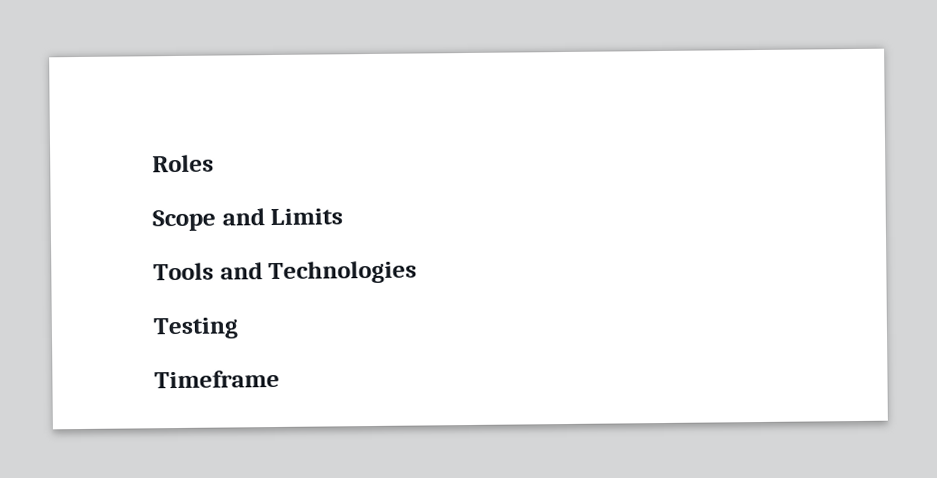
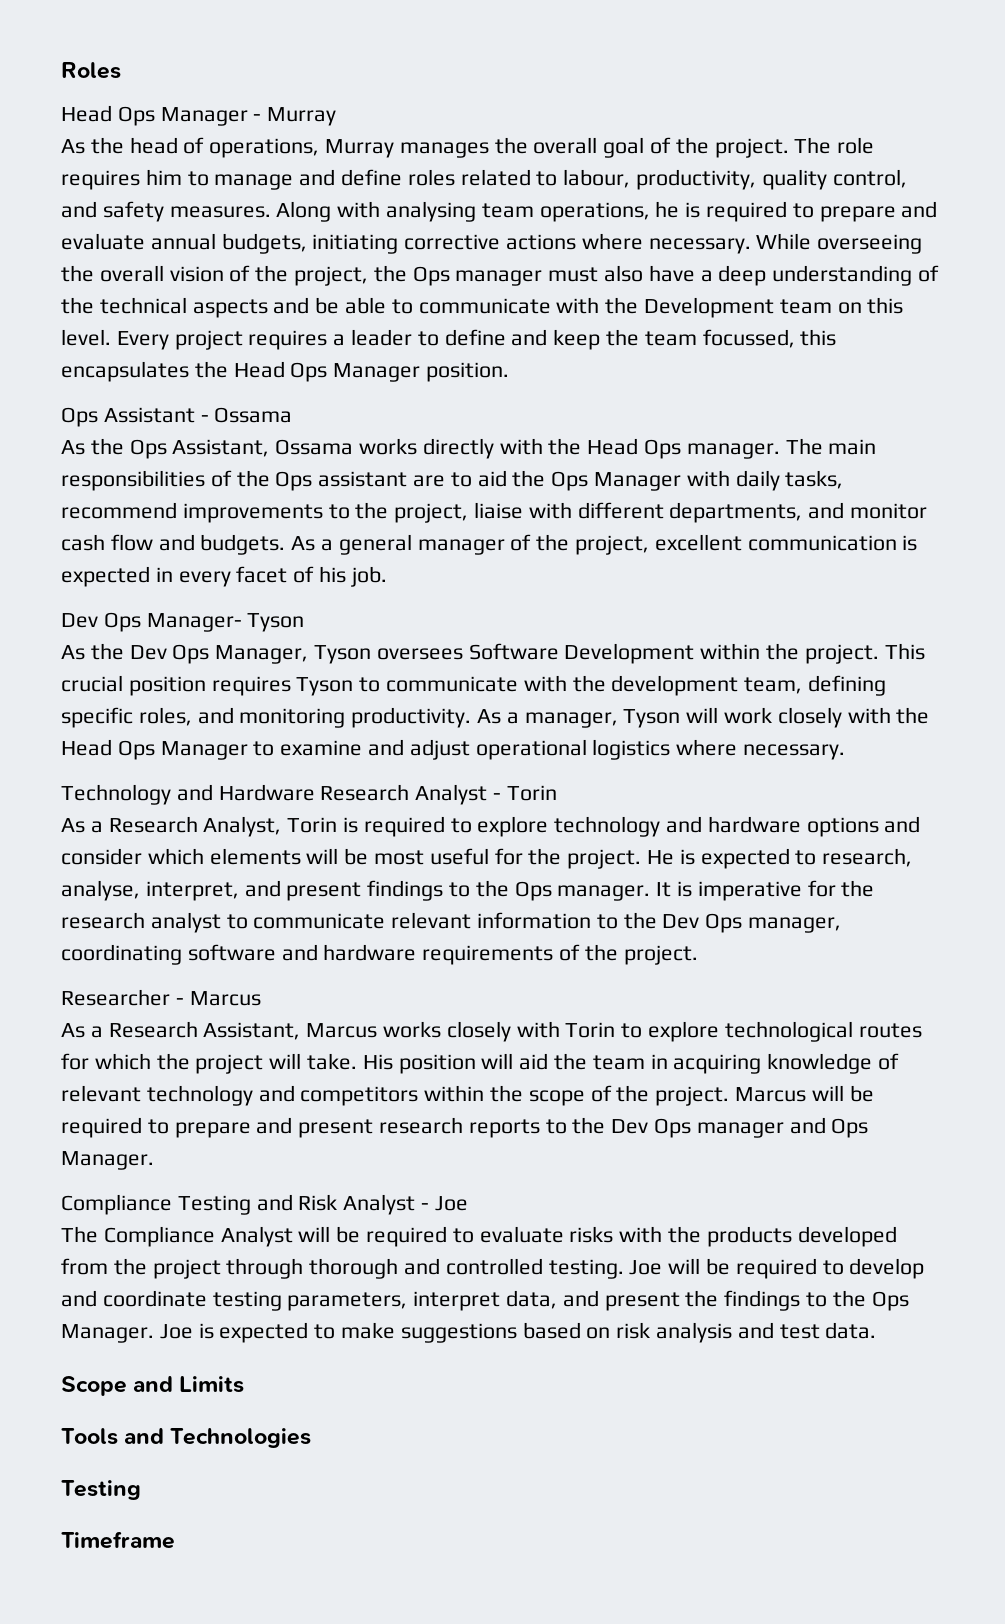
(214, 163) none -> [61,105,337,126] [61,137,875,158] [61,169,907,190] [61,201,938,222] [61,233,923,254] [61,265,940,286] [61,297,904,318] [61,329,837,350] [61,361,510,382] [61,407,293,427] [61,438,877,459] [61,470,844,491] [61,502,928,523] [61,534,918,555] [61,566,387,587] [61,612,305,632] [61,643,925,664] [61,675,887,696] [61,707,930,728] [61,739,846,760] [61,784,557,805] [61,816,921,837] [61,848,913,869] [61,880,875,901] [61,912,842,933] [61,944,698,965] [61,989,261,1006] [61,1021,922,1042] [61,1053,900,1074] [61,1085,874,1106] [61,1117,869,1138] [61,1151,154,1170] [61,1194,468,1215] [61,1226,897,1247] [61,1258,925,1279] [61,1290,909,1311] [61,1322,877,1343] // Head Ops Manager - Murray // As the head of operations, Murray manages the overall goal of the project. The role requires him to manage and define roles related to labour, productivity, quality control, and safety measures. Along with analysing team operations, he is required to prepare and evaluate annual budgets, initiating corrective actions where necessary. While overseeing the overall vision of the project, the Ops manager must also have a deep understanding of the technical aspects and be able to communicate with the Development team on this level. Every project requires a leader to define and keep the team focussed, this encapsulates the Head Ops Manager position. // Ops Assistant - Ossama // As the Ops Assistant, Ossama works directly with the Head Ops manager. The main responsibilities of the Ops assistant are to aid the Ops Manager with daily tasks, recommend improvements to the project, liaise with different departments, and monitor cash flow and budgets. As a general manager of the project, excellent communication is expected in every facet of his job. // Dev Ops Manager- Tyson // As the Dev Ops Manager, Tyson oversees Software Development within the project. This crucial position requires Tyson to communicate with the development team, defining specific roles, and monitoring productivity. As a manager, Tyson will work closely with the Head Ops Manager to examine and adjust operational logistics where necessary. // Technology and Hardware Research Analyst - Torin // As a Research Analyst, Torin is required to explore technology and hardware options and consider which elements will be most useful for the project. He is expected to research, analyse, interpret, and present findings to the Ops manager. It is imperative for the research analyst to communicate relevant information to the Dev Ops manager, coordinating software and hardware requirements of the project. // Researcher - Marcus // As a Research Assistant, Marcus works closely with Torin to explore technological routes for which the project will take. His position will aid the team in acquiring knowledge of relevant technology and competitors within the scope of the project. Marcus will be required to prepare and present research reports to the Dev Ops manager and Ops Manager. // Compliance Testing and Risk Analyst - Joe // The Compliance Analyst will be required to evaluate risks with the products developed from the project through thorough and controlled testing. Joe will be required to develop and coordinate testing parameters, interpret data, and present the findings to the Ops Manager. Joe is expected to make suggestions based on risk analysis and test data.

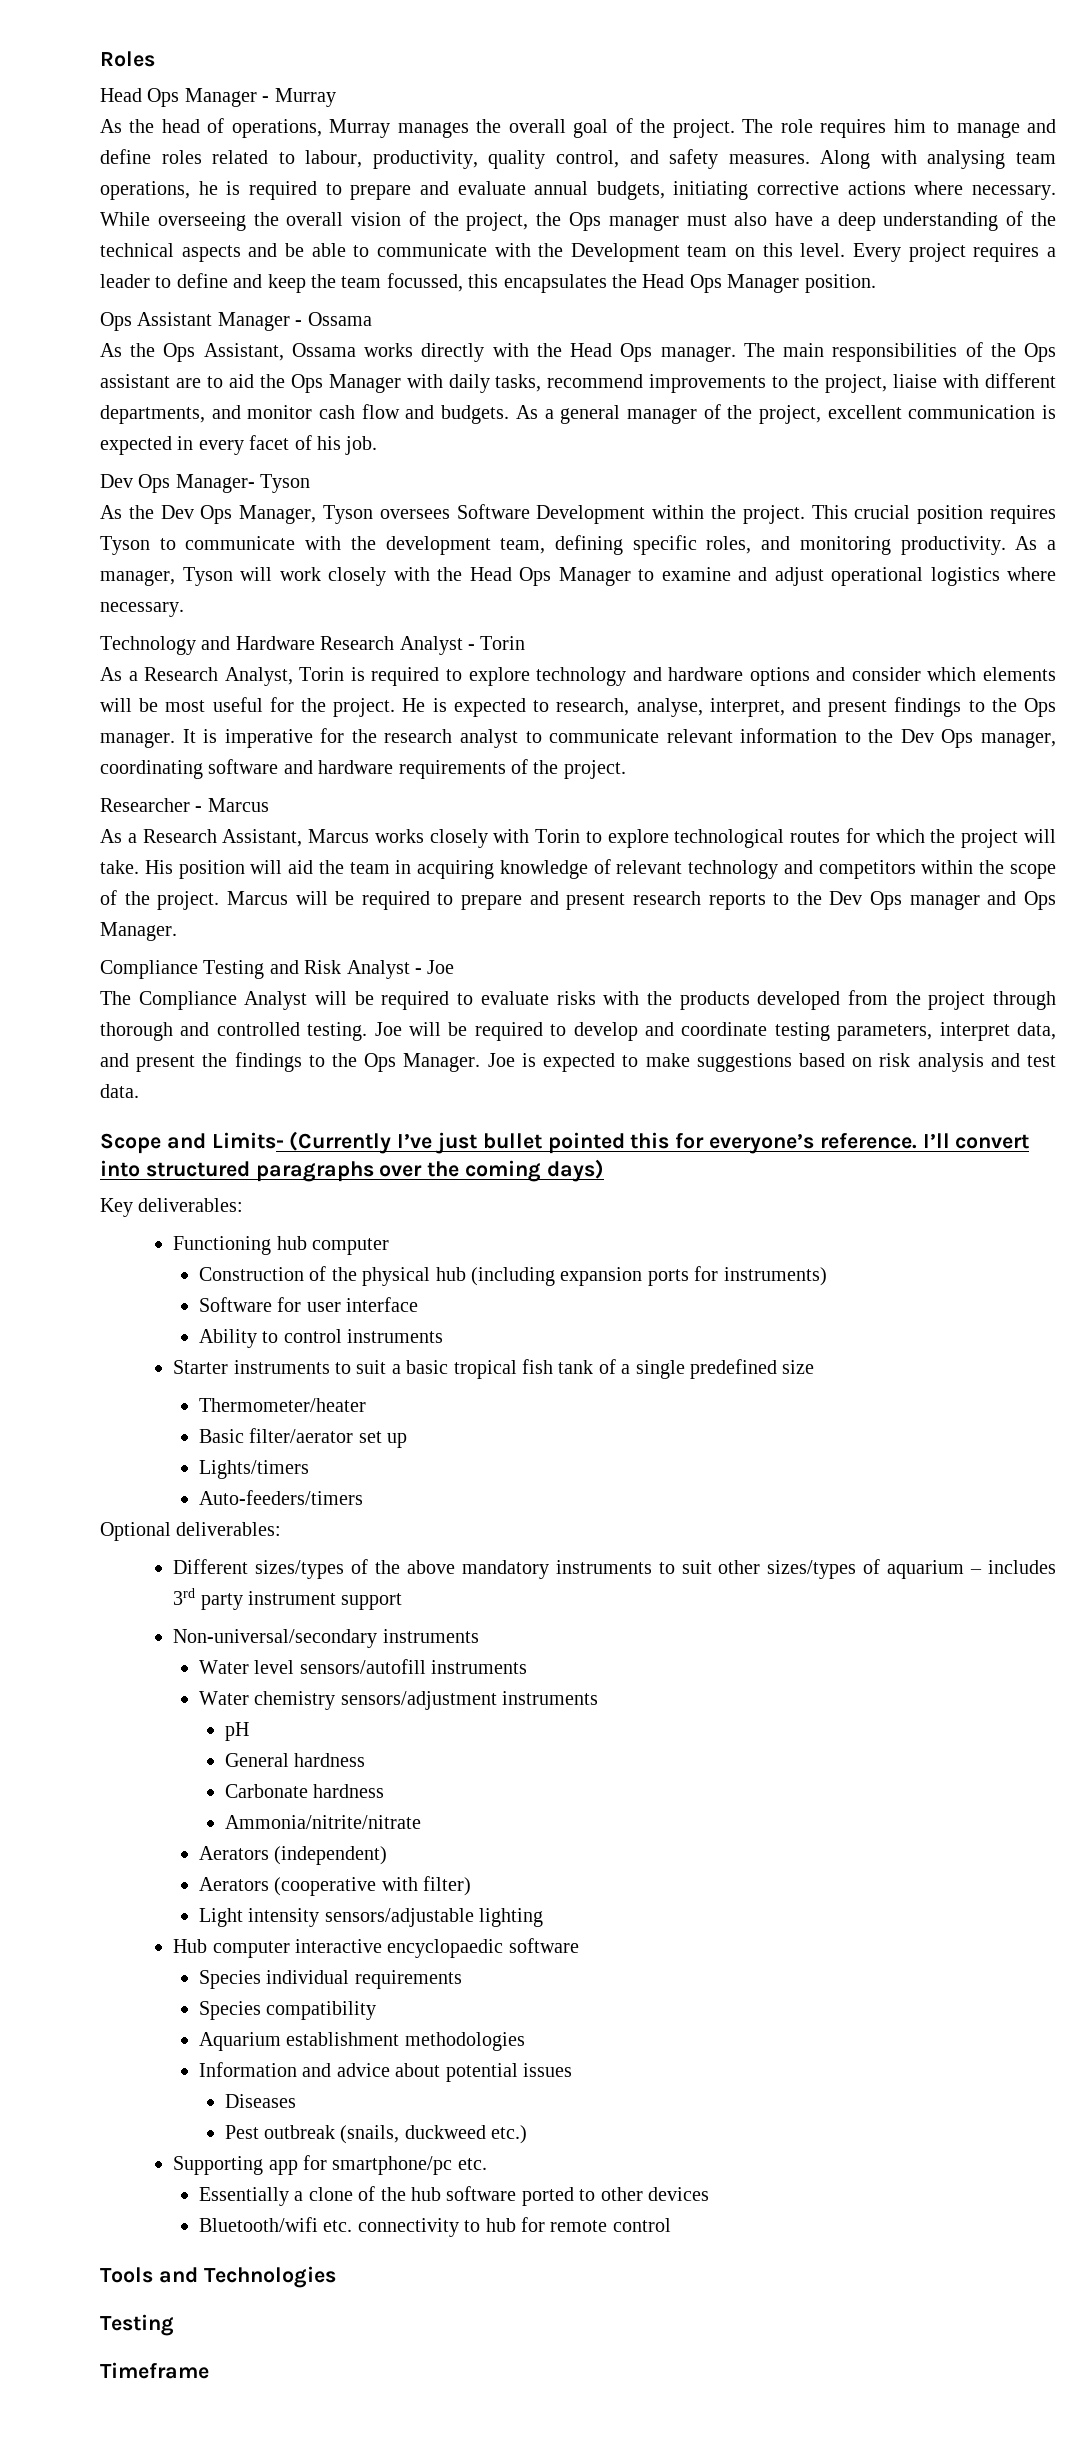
(195, 415) none -> [217,312,290,331] Manager
[179,1376,245,1393] Limits -> [211,1131,1030,1154] [100,1159,604,1182] [100,1198,244,1217] [173,1236,390,1255] [198,1266,827,1286] [198,1297,419,1312] [198,1329,444,1348] [173,1359,815,1379] [198,1398,366,1412] [198,1428,408,1448] [198,1460,309,1479] [198,1490,363,1505] [100,1522,282,1541] [173,1559,1056,1579] [173,1588,403,1610] [173,1629,479,1648] [198,1659,528,1674] [198,1691,599,1710] [224,1722,249,1741] [224,1753,365,1767] [224,1784,384,1798] [224,1815,421,1829] [198,1846,388,1865] [198,1876,472,1896] [198,1908,544,1927] [173,1938,579,1958] [198,1970,462,1989] [198,2001,377,2020] [198,2032,525,2051] [198,2062,572,2082] [224,2094,296,2108] [224,2125,528,2144] [173,2155,487,2175] [198,2186,709,2206] [198,2217,671,2237] Limits- (Currently I’ve just bullet pointed this for everyone’s reference. I’ll convert into structured paragraphs over the coming days) // Key deliverables: // Functioning hub computer // Construction of the physical hub (including expansion ports for instruments) // Software for user interface // Ability to control instruments // Starter instruments to suit a basic tropical fish tank of a single predefined size // Thermometer/heater // Basic filter/aerator set up // Lights/timers // Auto-feeders/timers // Optional deliverables: // Different sizes/types of the above mandatory instruments to suit other sizes/types of aquarium – includes 3rd party instrument support // Non-universal/secondary instruments // Water level sensors/autofill instruments // Water chemistry sensors/adjustment instruments // pH // General hardness // Carbonate hardness // Ammonia/nitrite/nitrate // Aerators (independent) // Aerators (cooperative with filter) // Light intensity sensors/adjustable lighting // Hub computer interactive encyclopaedic software // Species individual requirements // Species compatibility // Aquarium establishment methodologies // Information and advice about potential issues // Diseases // Pest outbreak (snails, duckweed etc.) // Supporting app for smartphone/pc etc. // Essentially a clone of the hub software ported to other devices // Bluetooth/wifi etc. connectivity to hub for remote control

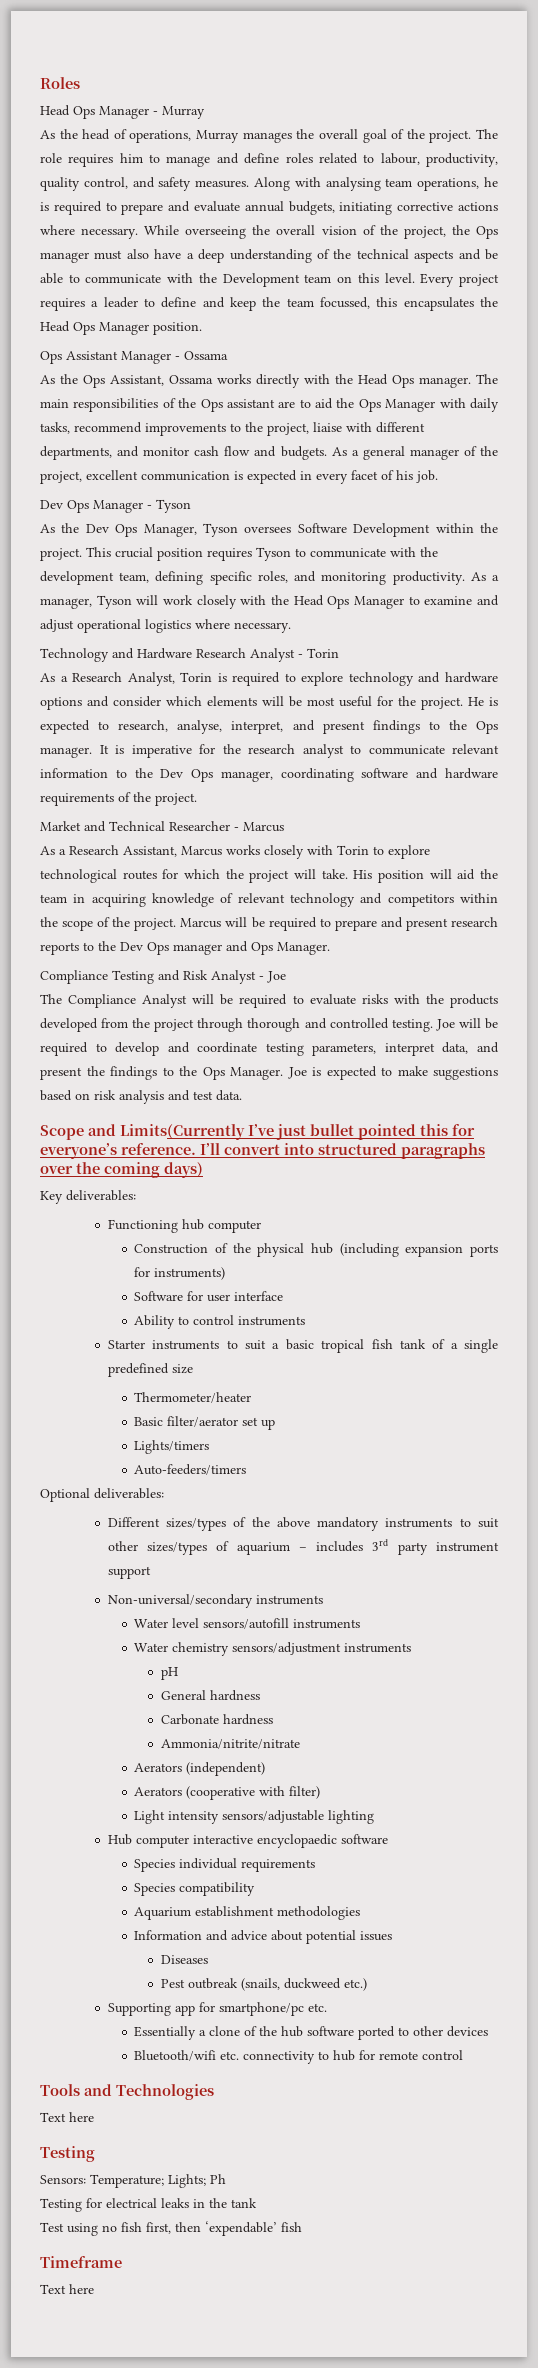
[175,474,255,493] Manager- -> [93,500,152,513] Manager -
(626, 769) none -> [40,821,165,832] Market and Technical
[211,1131,392,1154] Limits- (Currently -> [120,1124,245,1140] Limits(Currently
[100,2314,174,2336] // Testing -> [40,2112,94,2122] [40,2146,95,2162] [40,2174,226,2188] [40,2198,257,2212] [40,2221,302,2236] // Text here // Testing // Sensors: Temperature; Lights; Ph // Testing for electrical leaks in the tank // Test using no fish first, then ‘expendable’ fish
(209, 2370) none -> [40,2284,94,2294] // Text here

